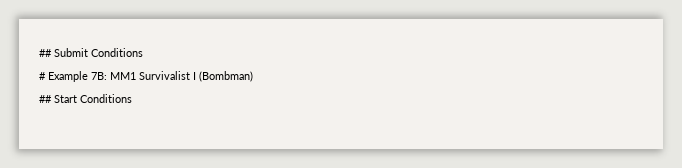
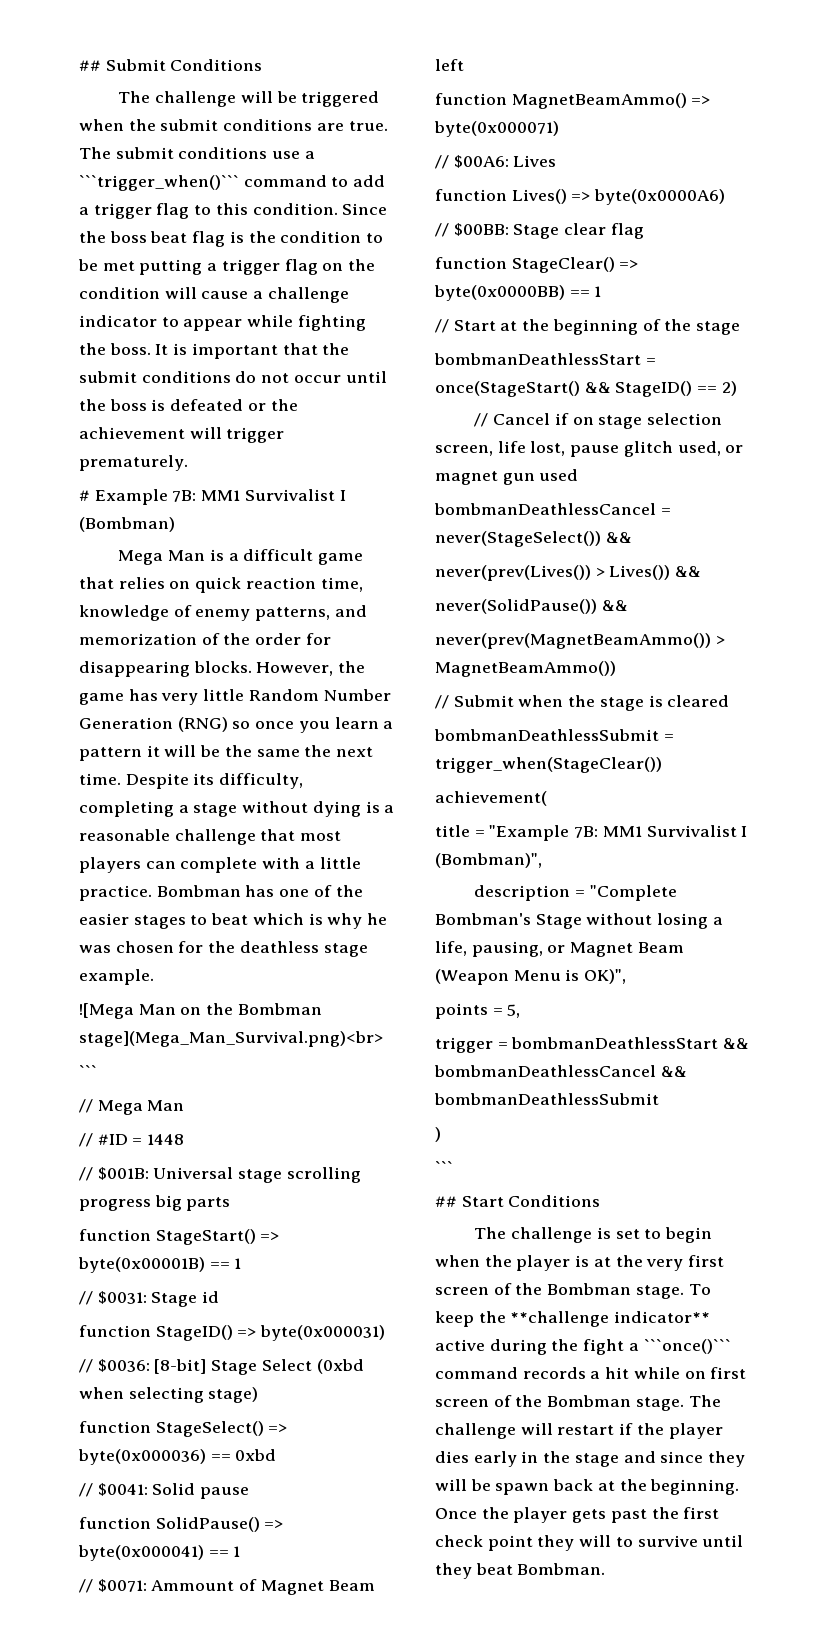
(143, 52) none -> [118,91,380,107] [79,119,388,131] [79,147,315,159] [79,175,386,191] [79,203,388,219] [79,231,384,247] [78,259,376,275] [79,287,349,303] [79,315,366,331] [79,343,350,359] [79,371,387,383] [79,399,298,411] [79,427,285,443] [79,455,188,471] // The challenge will be triggered when the submit conditions are true. The submit conditions use a ```trigger_when()``` command to add a trigger flag to this condition. Since the boss beat flag is the condition to be met putting a trigger flag on the condition will cause a challenge indicator to appear while fighting the boss. It is important that the submit conditions do not occur until the boss is defeated or the achievement will trigger prematurely.
[39,94,132,103] ## Start Conditions -> [118,549,364,565] [79,577,363,593] [79,605,367,621] [79,633,331,645] [79,661,366,677] [79,689,391,705] [79,717,394,733] [79,745,374,761] [79,773,304,789] [79,801,395,817] [79,829,342,845] [79,857,361,873] [79,885,363,901] [79,913,388,929] [79,941,368,957] [79,969,154,985] [79,1003,322,1019] [79,1031,383,1047] [79,1065,97,1077] [79,1099,185,1115] [79,1133,185,1147] [79,1167,361,1183] [79,1195,231,1211] [79,1229,280,1245] [78,1257,242,1273] [79,1291,220,1307] [79,1325,386,1341] [79,1359,364,1375] [79,1387,259,1403] [79,1421,288,1437] [78,1449,277,1465] [79,1483,250,1499] [79,1517,284,1532] [78,1545,241,1561] [79,1579,375,1595] [435,59,464,71] [435,93,711,109] [434,121,559,137] [435,155,557,169] [435,189,726,205] [435,223,644,239] [435,257,639,273] [434,285,602,301] [435,319,741,335] [434,353,656,365] [435,381,737,397] [474,413,723,429] [435,441,744,457] [435,469,579,485] [434,503,671,515] [435,531,632,547] [435,565,702,581] [435,599,628,614] [435,633,725,649] [435,661,616,677] [435,695,730,711] [434,729,674,741] [435,757,662,773] [435,791,547,806] [435,825,748,841] [435,853,542,868] [474,885,677,901] [435,913,723,929] [435,941,684,957] [435,969,627,985] [435,1003,521,1019] [435,1037,750,1053] [434,1065,687,1077] [434,1093,659,1105] [435,1127,441,1142] [435,1161,453,1173] [435,1195,601,1207] [474,1227,713,1243] [435,1255,725,1271] [435,1283,711,1299] [435,1311,711,1327] [435,1339,731,1355] [435,1367,747,1379] [435,1395,721,1411] [435,1423,723,1439] [435,1451,746,1467] [435,1479,740,1495] [435,1507,720,1523] [435,1535,744,1551] [435,1563,606,1579] Mega Man is a difficult game that relies on quick reaction time, knowledge of enemy patterns, and memorization of the order for disappearing blocks. However, the game has very little Random Number Generation (RNG) so once you learn a pattern it will be the same the next time. Despite its difficulty, completing a stage without dying is a reasonable challenge that most players can complete with a little practice. Bombman has one of the easier stages to beat which is why he was chosen for the deathless stage example. // ![Mega Man on the Bombman stage](Mega_Man_Survival.png)<br> // ``` // // Mega Man // // #ID = 1448 // // $001B: Universal stage scrolling progress big parts // function StageStart() => byte(0x00001B) == 1 // // $0031: Stage id // function StageID() => byte(0x000031) // // $0036: [8-bit] Stage Select (0xbd when selecting stage) // function StageSelect() => byte(0x000036) == 0xbd // // $0041: Solid pause // function SolidPause() => byte(0x000041) == 1 // // $0071: Ammount of Magnet Beam left // function MagnetBeamAmmo() => byte(0x000071) // // $00A6: Lives // function Lives() => byte(0x0000A6) // // $00BB: Stage clear flag // function StageClear() => byte(0x0000BB) == 1 // // Start at the beginning of the stage // bombmanDeathlessStart = once(StageStart() && StageID() == 2) // // Cancel if on stage selection screen, life lost, pause glitch used, or magnet gun used // bombmanDeathlessCancel = never(StageSelect()) && // never(prev(Lives()) > Lives()) && // never(SolidPause()) && // never(prev(MagnetBeamAmmo()) > MagnetBeamAmmo()) // // Submit when the stage is cleared // bombmanDeathlessSubmit = trigger_when(StageClear()) // achievement( // title = "Example 7B: MM1 Survivalist I (Bombman)", // description = "Complete Bombman's Stage without losing a life, pausing, or Magnet Beam (Weapon Menu is OK)", // points = 5, // trigger = bombmanDeathlessStart && bombmanDeathlessCancel && bombmanDeathlessSubmit // ) // ``` // ## Start Conditions // The challenge is set to begin when the player is at the very first screen of the Bombman stage. To keep the **challenge indicator** active during the fight a ```once()``` command records a hit while on first screen of the Bombman stage. The challenge will restart if the player dies early in the stage and since they will be spawn back at the beginning. Once the player gets past the first check point they will to survive until they beat Bombman.

